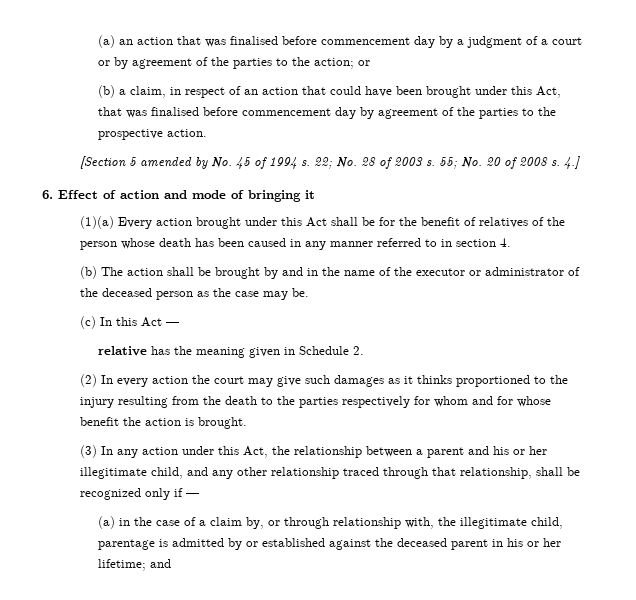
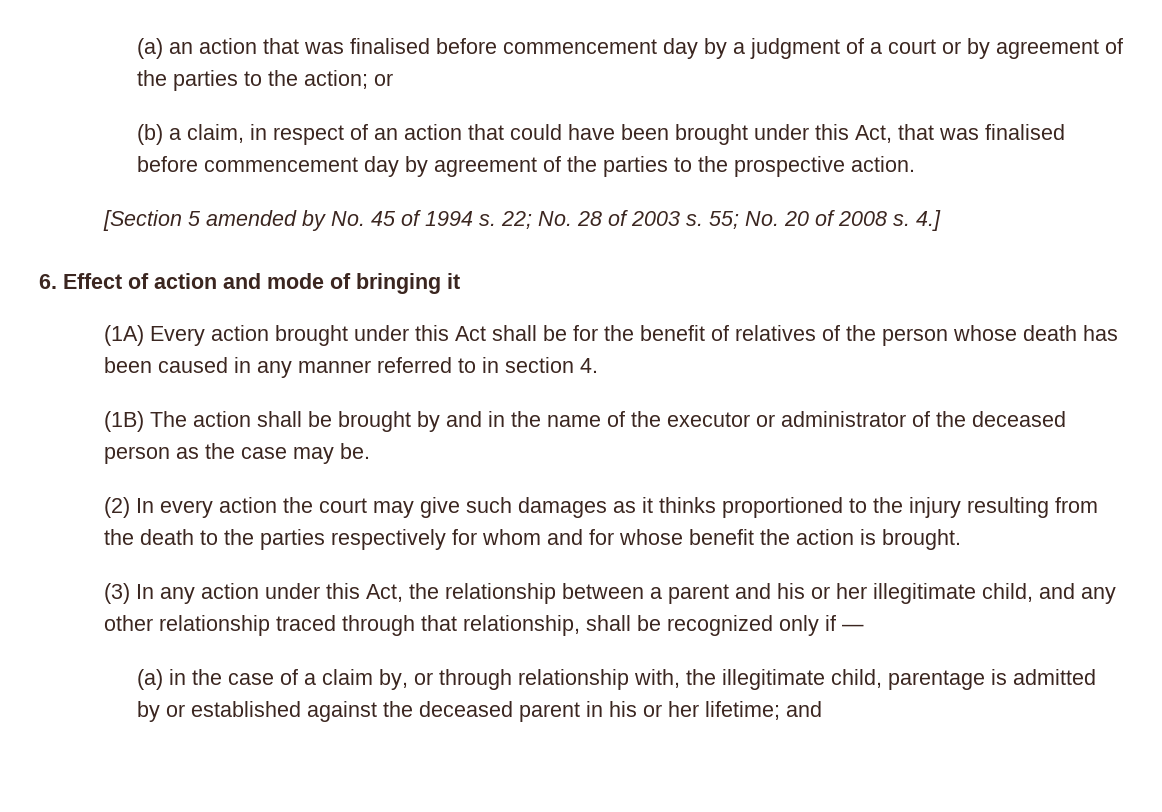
[79,216,114,229] (1)(a) -> [104,325,145,346] (1A)
[79,266,97,279] (b) -> [104,411,145,432] (1B)
[79,316,179,329] [98,346,365,358] // (c) In this Act — // relative has the meaning given in Schedule 2. -> (371, 451) none

